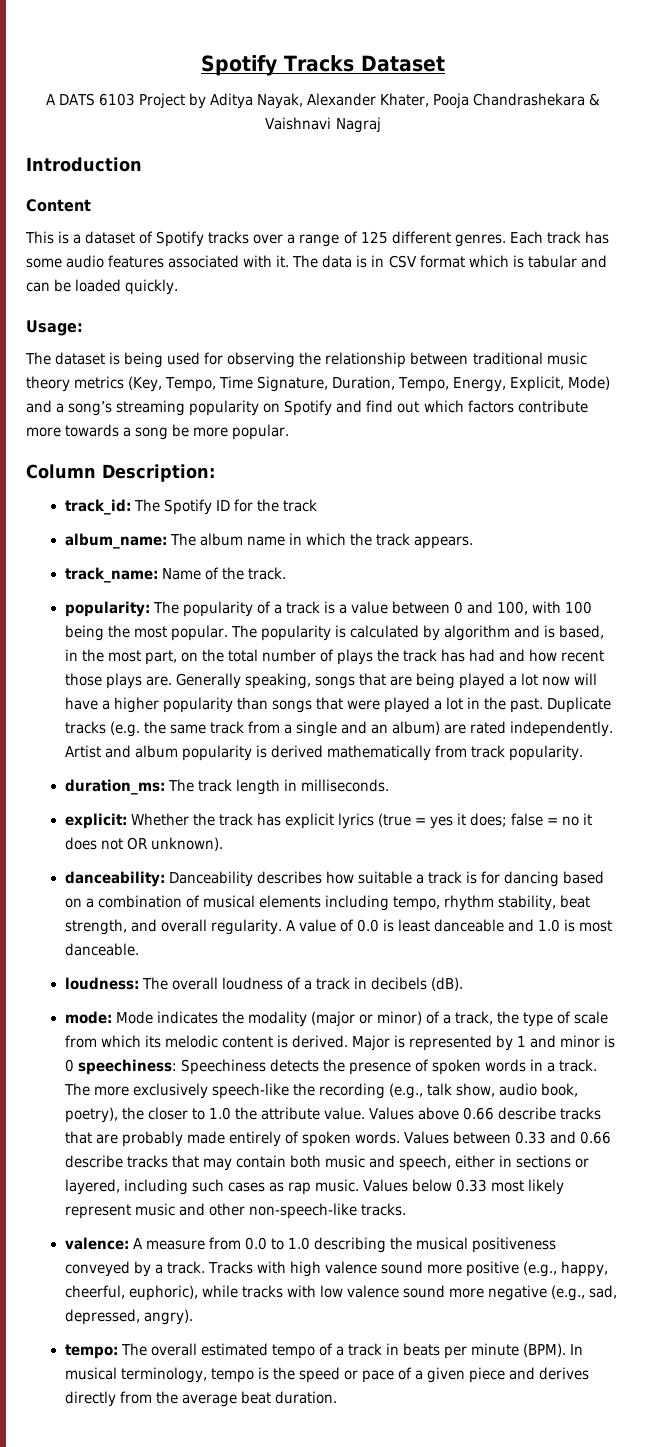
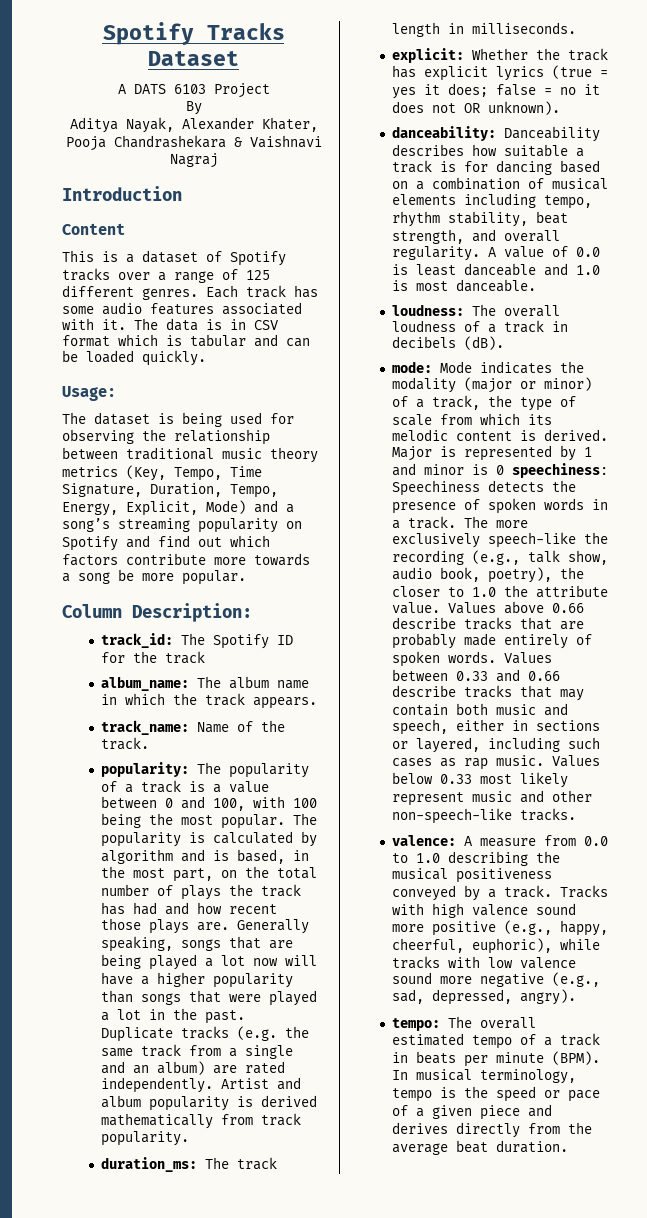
[188,93,206,109] by -> [185,101,202,115] // By //

